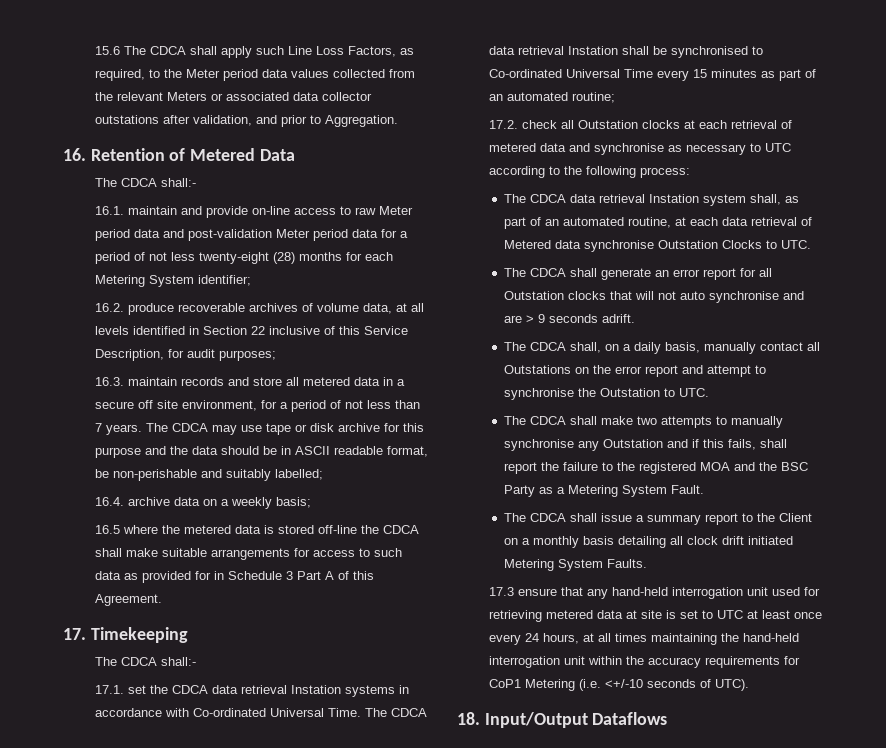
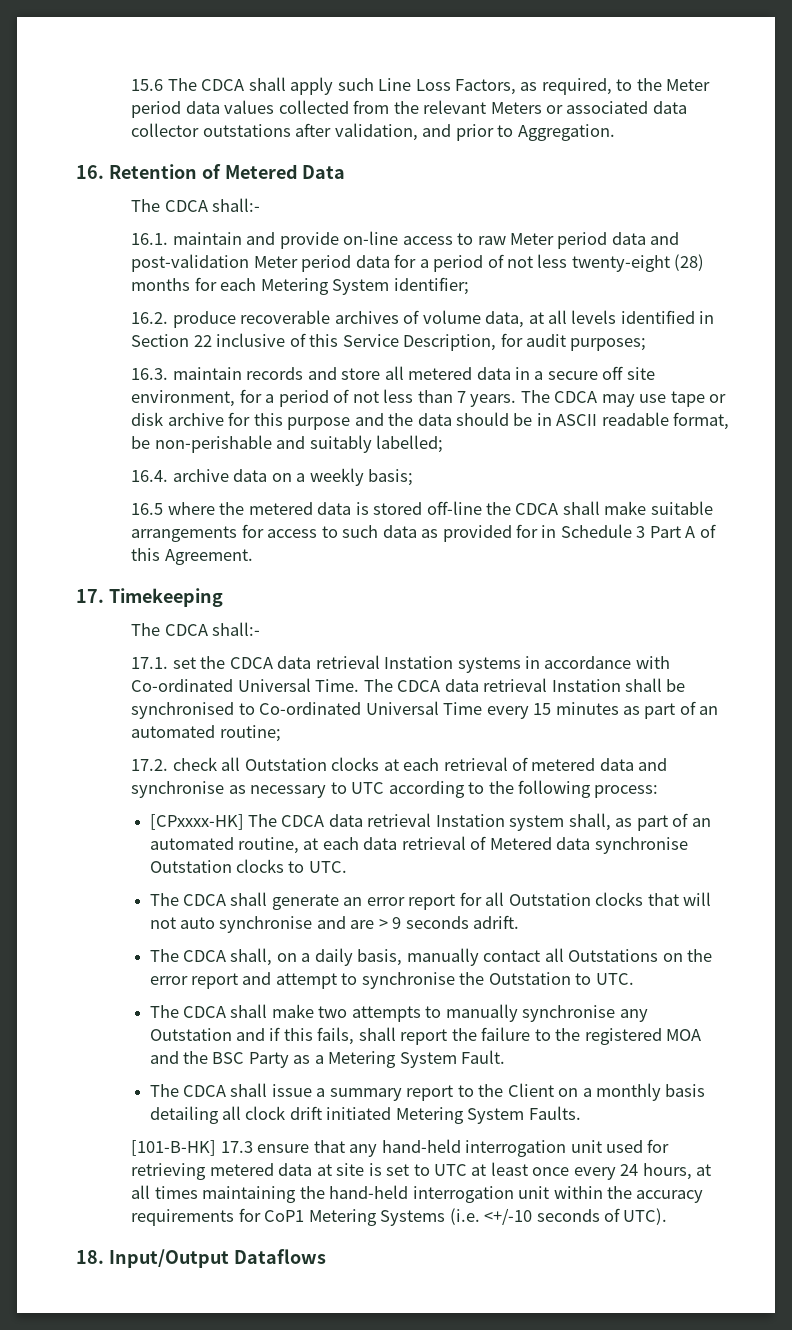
(691, 172) none -> [149,814,244,830] [CPxxxx-HK]
[721,240,762,249] Clocks -> [235,859,284,873] clocks
(647, 563) none -> [131,1140,217,1156] [101-B-HK]
(576, 685) none -> [380,1210,446,1226] Systems

